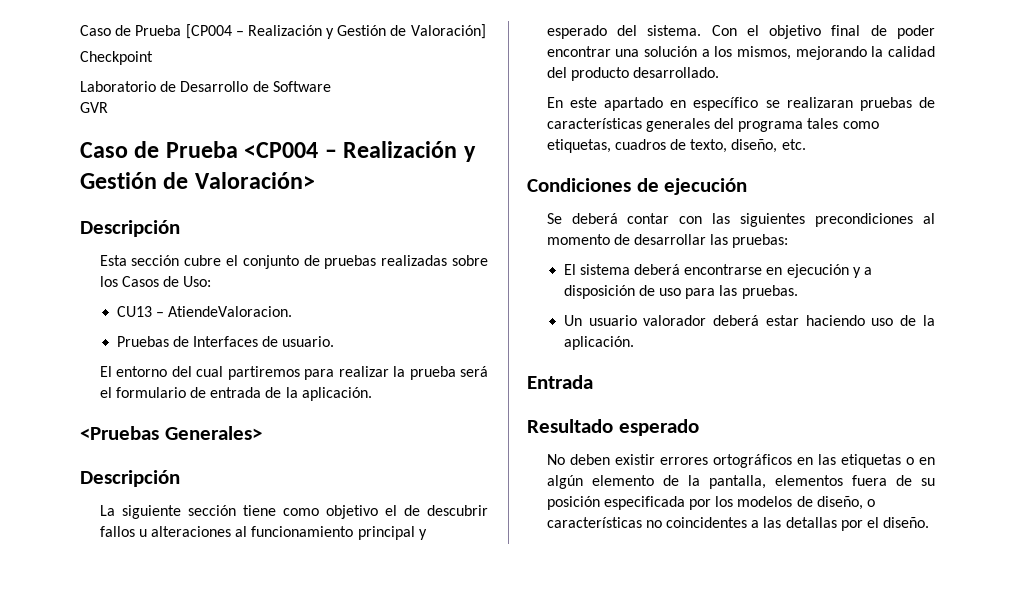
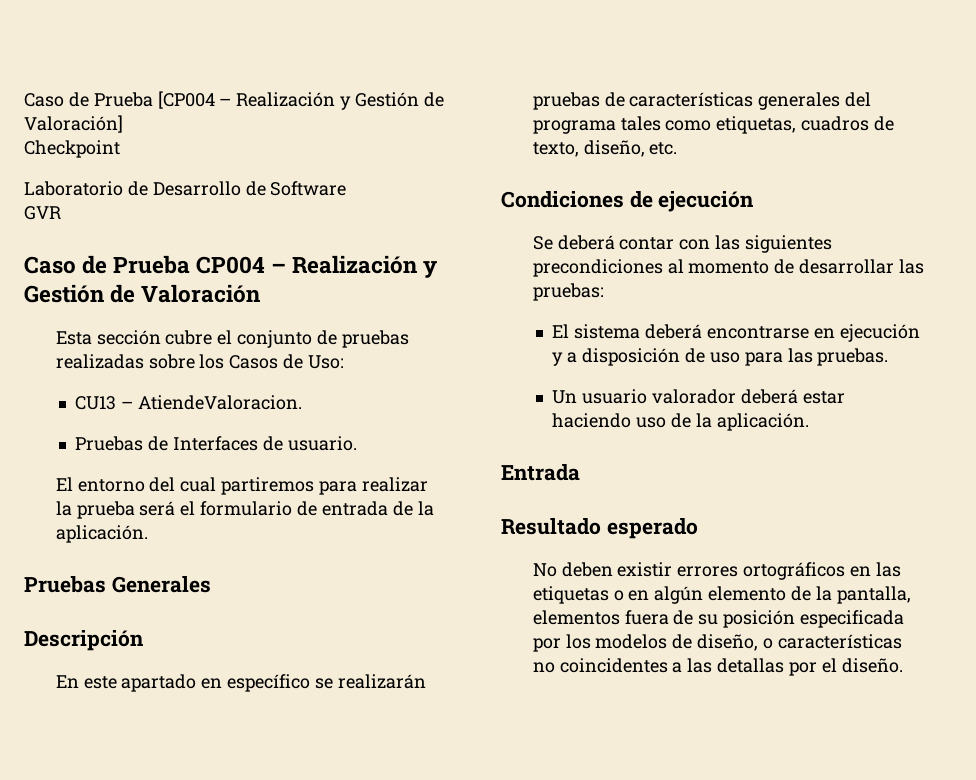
[244,141,476,162] [80,172,315,189] [80,220,180,237] <CP004 – Realización y Gestión de Valoración> // Descripción -> [196,255,438,278] [24,284,261,303] CP004 – Realización y Gestión de Valoración
[80,426,262,440] [80,470,180,487] [99,505,488,519] [99,526,427,540] [546,25,935,39] [546,46,935,60] [546,67,720,81] <Pruebas Generales> // Descripción // La siguiente sección tiene como objetivo el de descubrir fallos u alteraciones al funcionamiento principal y esperado del sistema. Con el objetivo final de poder encontrar una solución a los mismos, mejorando la calidad del producto desarrollado. -> [24,576,211,593] [24,630,144,651] Pruebas Generales // Descripción
[786,97,853,108] realizaran -> [337,674,426,689] realizarán

